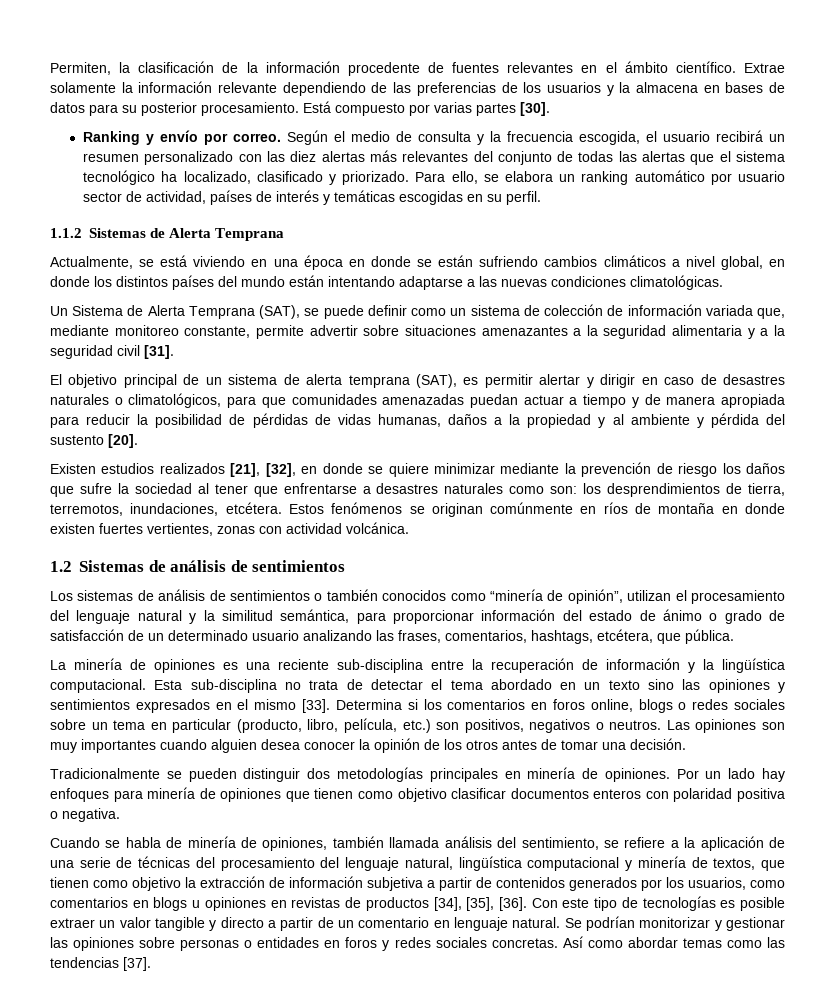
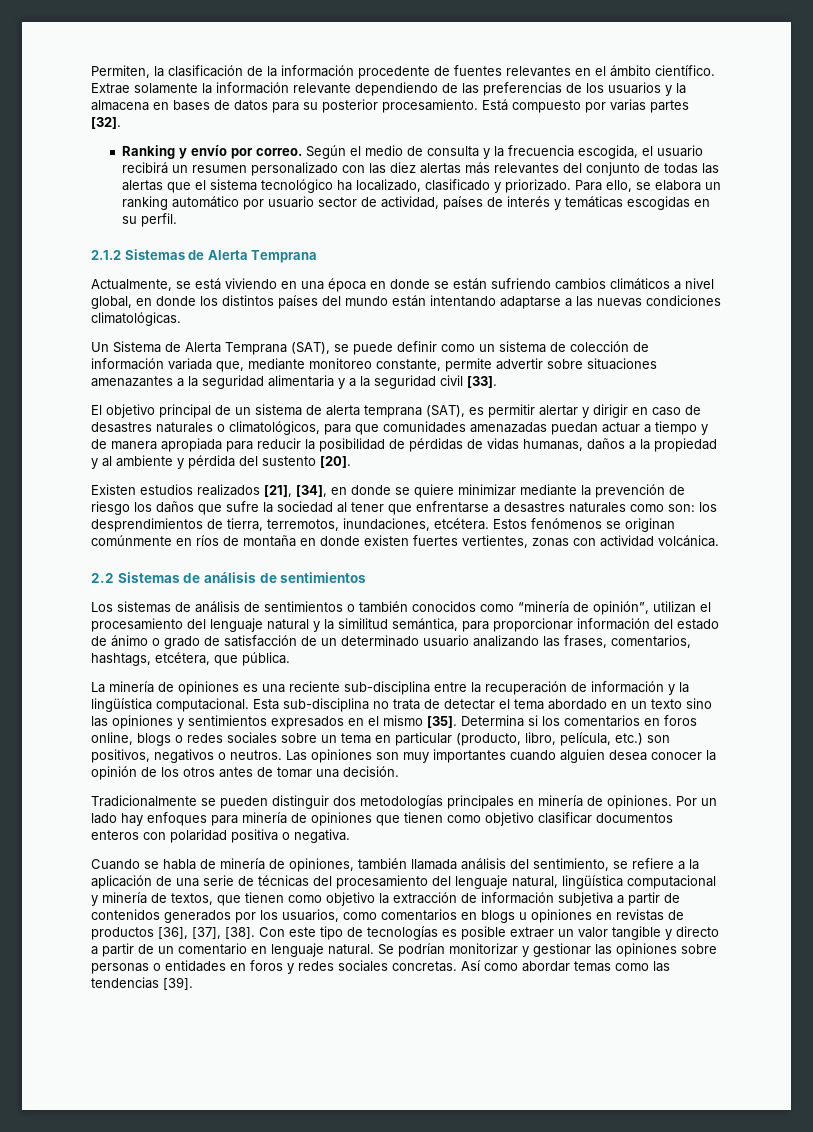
[520,102,550,116] [30]. -> [91,117,121,129] [32].
[50,228,82,238] 1.1.2 -> [91,250,121,260] 2.1.2
[144,345,174,359] [31]. -> [467,376,497,388] [33].
[265,463,296,477] [32], -> [296,485,327,497] [34],
[50,561,72,572] 1.2 -> [91,573,114,583] 2.2
[302,699,331,713] [33]. -> [427,716,457,728] [35].
[433,897,527,911] [34], [35], [36]. -> [158,927,255,939] [36], [37], [38].
[123,957,151,971] [37]. -> [163,977,193,990] [39].

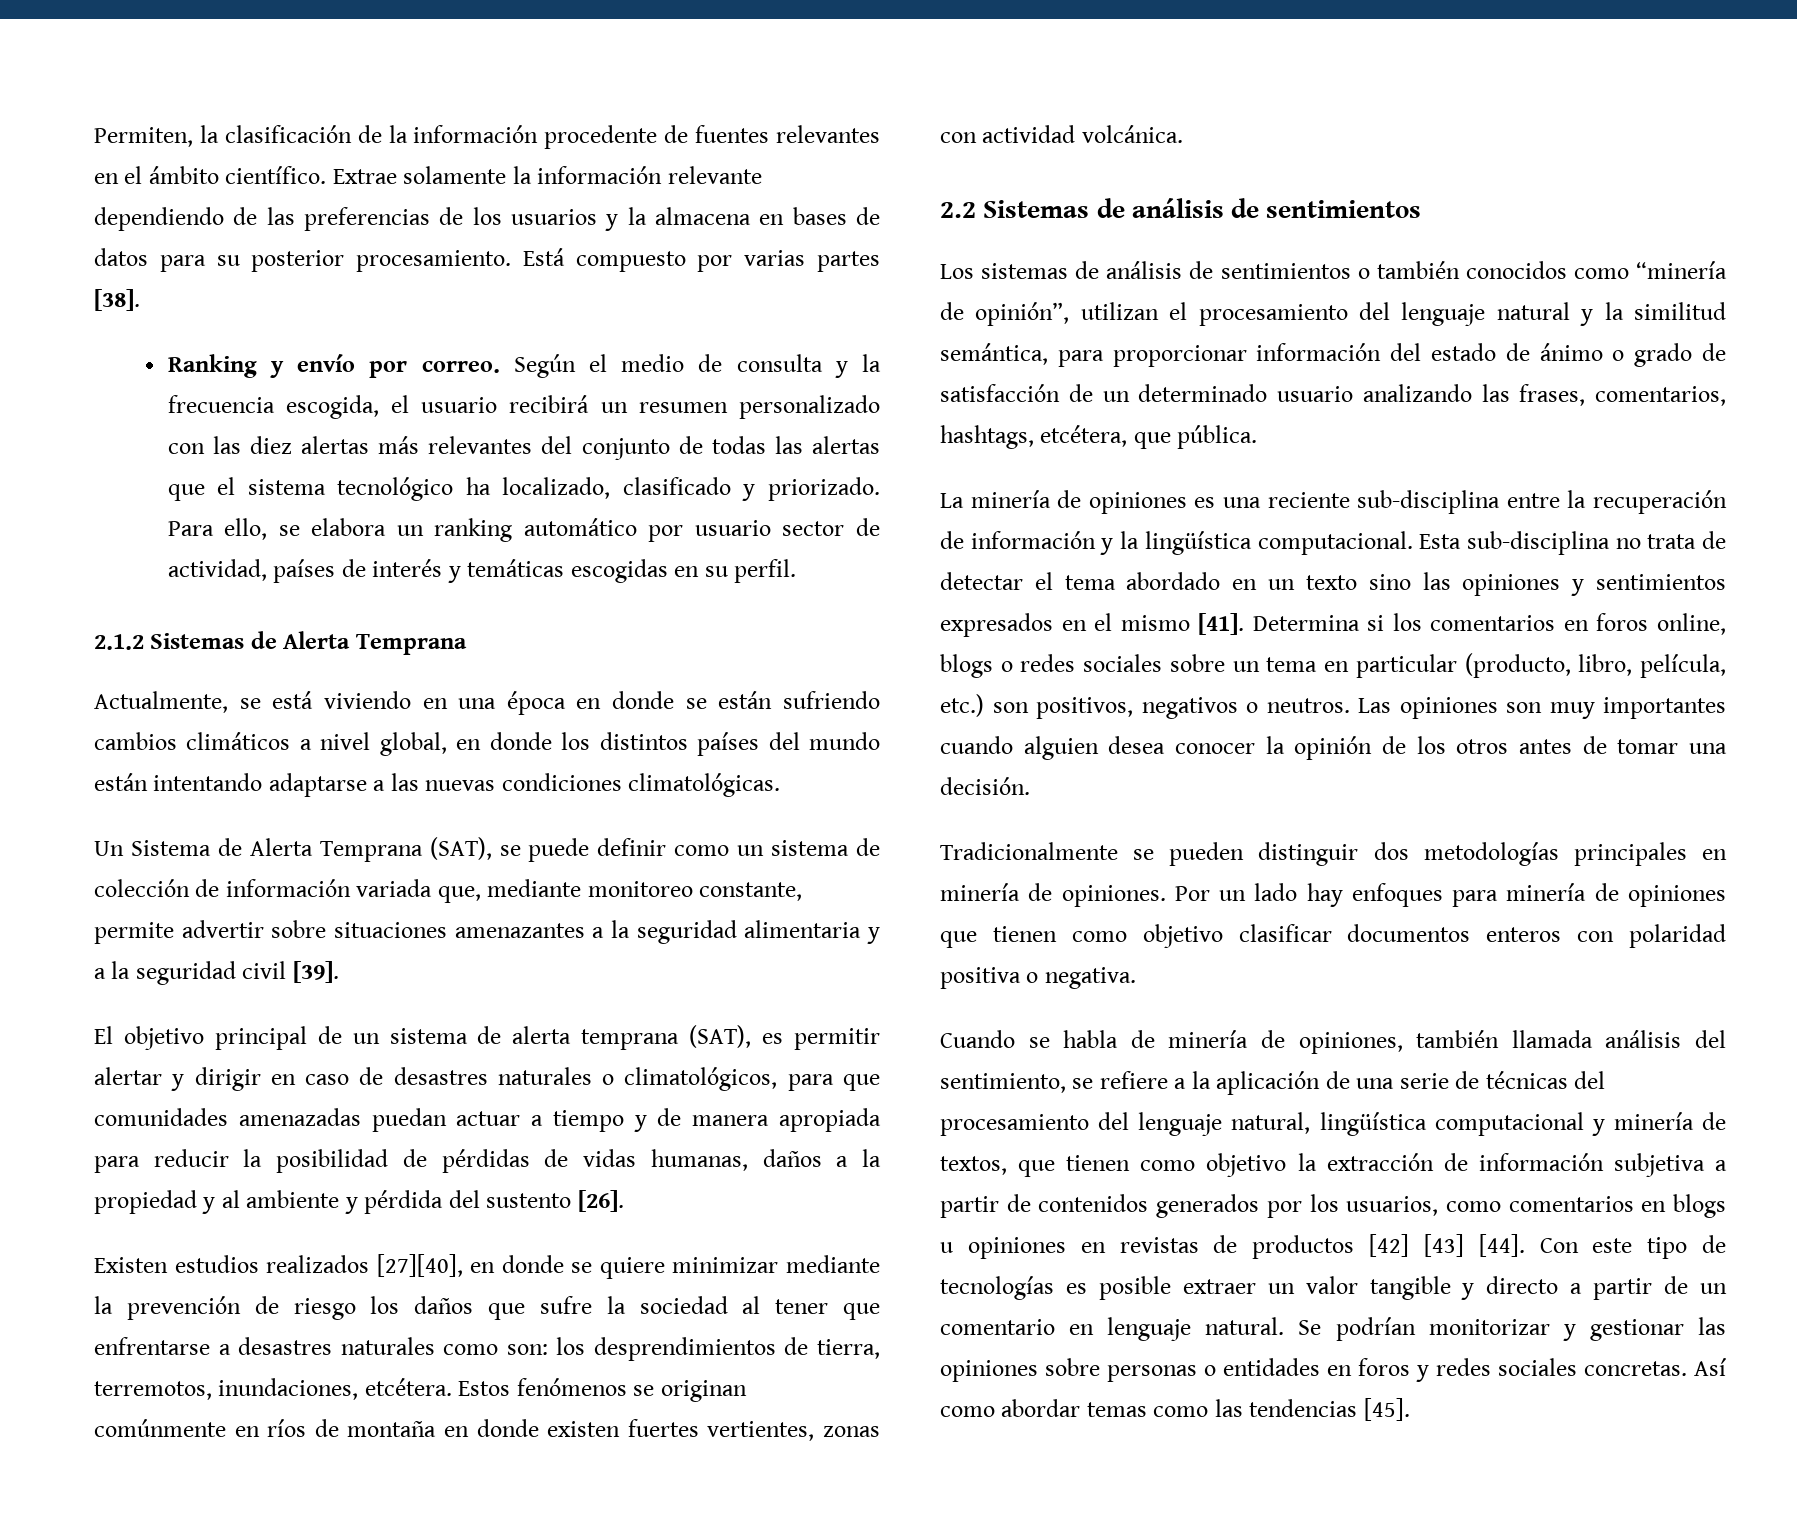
[91,117,121,129] [32]. -> [94,289,140,311] [38].
[467,376,497,388] [33]. -> [292,961,339,983] [39].
[320,456,351,468] [20]. -> [577,1190,624,1212] [26].
[264,485,327,497] [21], [34], -> [376,1254,463,1277] [27][40],
[427,716,457,728] [35]. -> [1198,613,1245,635] [41].
[158,927,255,939] [36], [37], [38]. -> [1369,1234,1525,1257] [42] [43] [44].
[163,977,193,990] [39]. -> [1363,1398,1410,1421] [45].

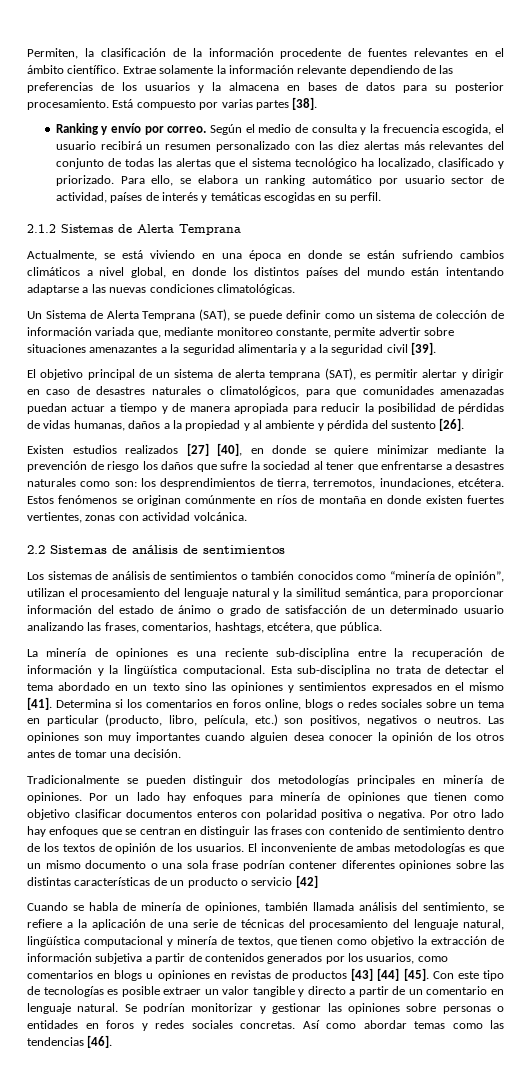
[376,1254,463,1277] [27][40], -> [186,443,243,456] [27] [40],
(1136, 978) none -> [429,809,505,818] [27,826,504,837] [27,843,504,854] [27,860,504,871] [27,875,318,888] Por otro lado hay enfoques que se centran en distinguir las frases con contenido de sentimiento dentro de los textos de opinión de los usuarios. El inconveniente de ambas metodologías es que un mismo documento o una sola frase podrían contener diferentes opiniones sobre las distintas características de un producto o servicio [42]
[1369,1234,1525,1257] [42] [43] [44]. -> [351,968,429,981] [43] [44] [45].
[1363,1398,1410,1421] [45]. -> [87,1035,113,1048] [46].

